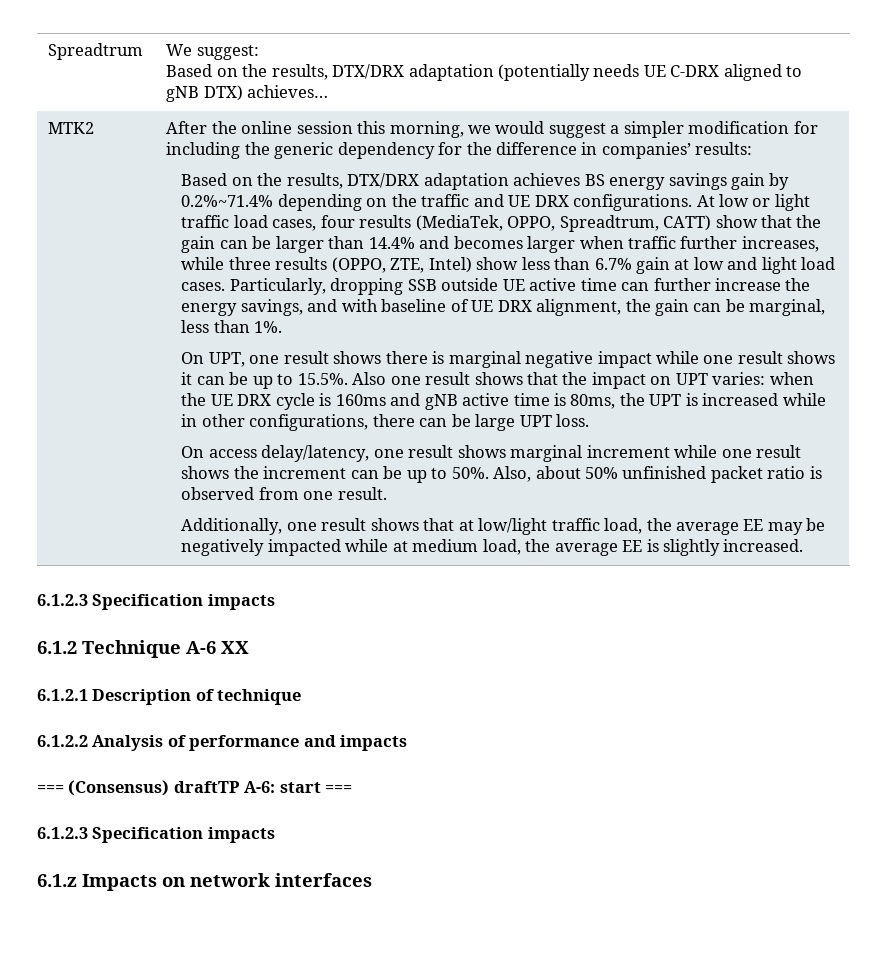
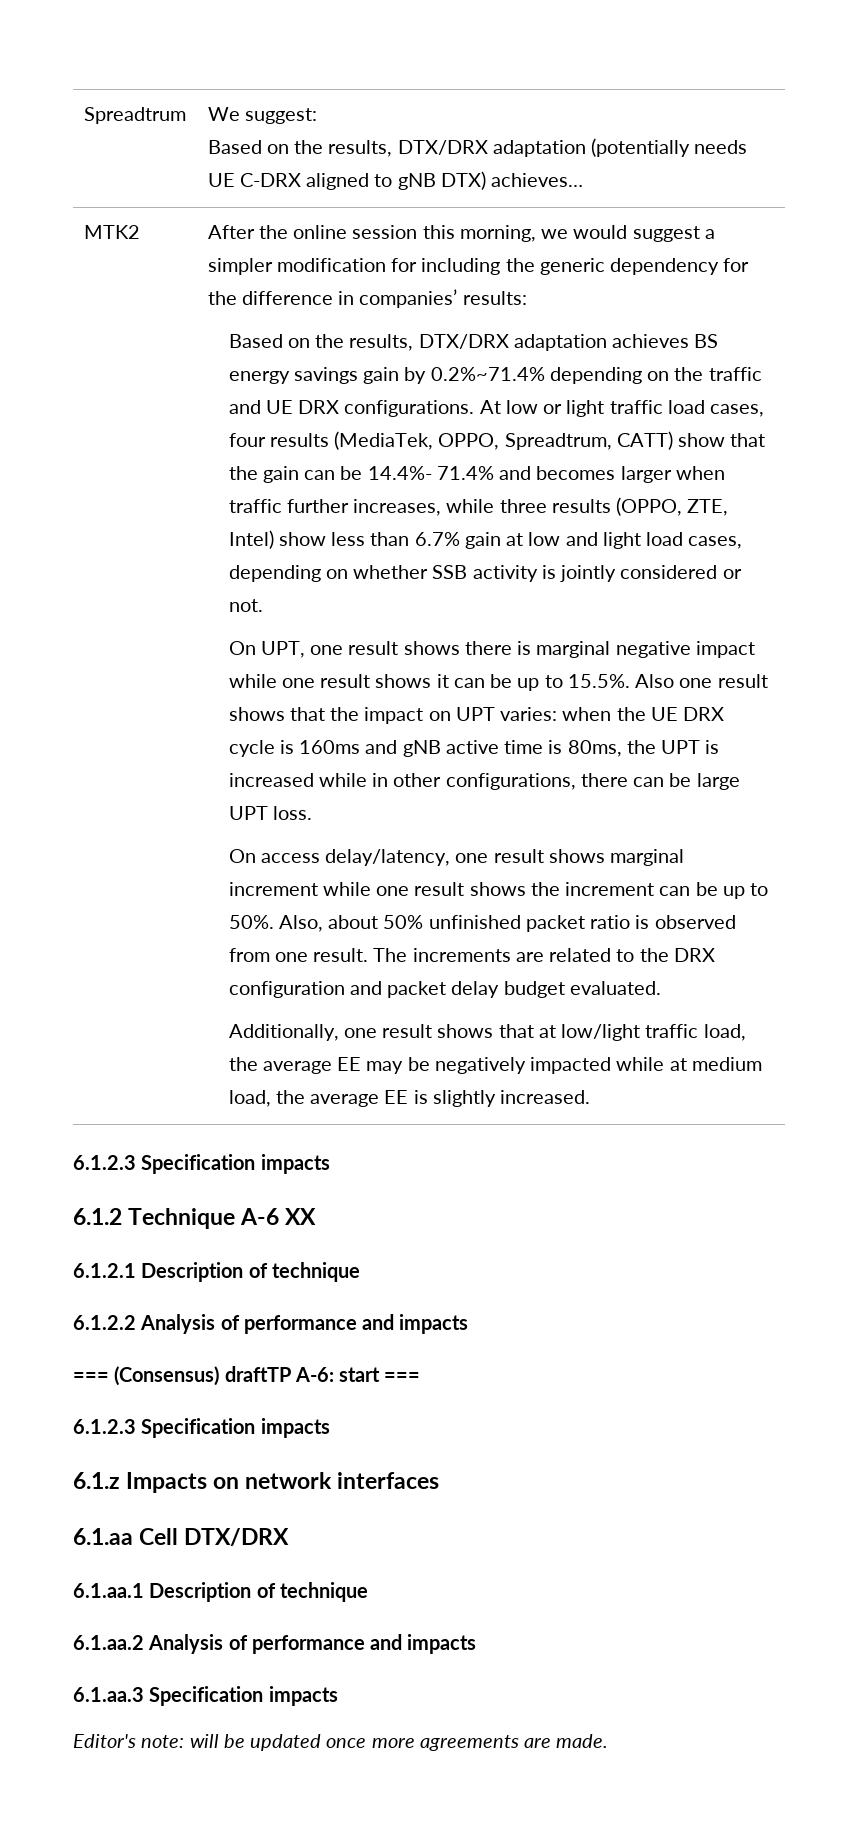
[275,236,415,253] larger than 14.4% -> [367,466,494,480] 14.4%- 71.4%
[181,278,811,295] [181,299,826,316] [181,320,283,333] cases. Particularly, dropping SSB outside UE active time can further increase the energy savings, and with baseline of UE DRX alignment, the gain can be marginal, less than 1%. -> [688,536,743,549] [228,565,742,582] [228,599,263,612] cases, depending on whether SSB activity is jointly considered or not.
(387, 493) none -> [373,948,715,962] [228,981,661,998] The increments are related to the DRX configuration and packet delay budget evaluated.
(372, 880) none -> [73,1528,290,1546] [73,1582,368,1602] [73,1634,477,1654] [73,1686,338,1706] [73,1734,609,1751] // 6.1.aa Cell DTX/DRX // 6.1.aa.1 Description of technique // 6.1.aa.2 Analysis of performance and impacts // 6.1.aa.3 Specification impacts // Editor's note: will be updated once more agreements are made.

